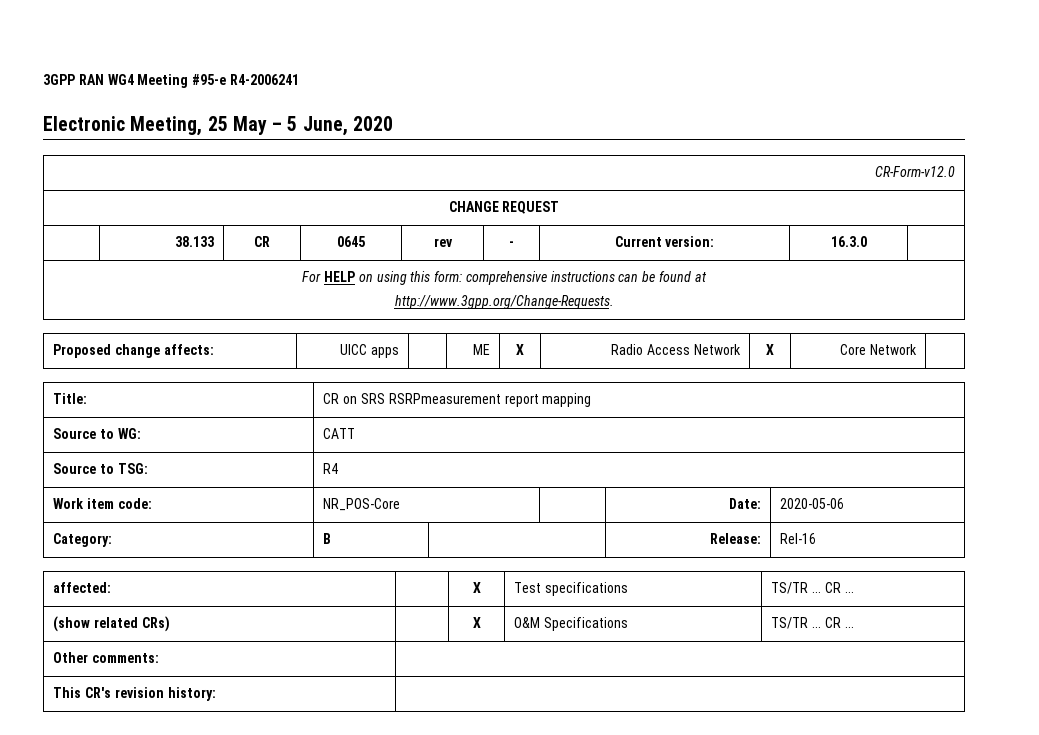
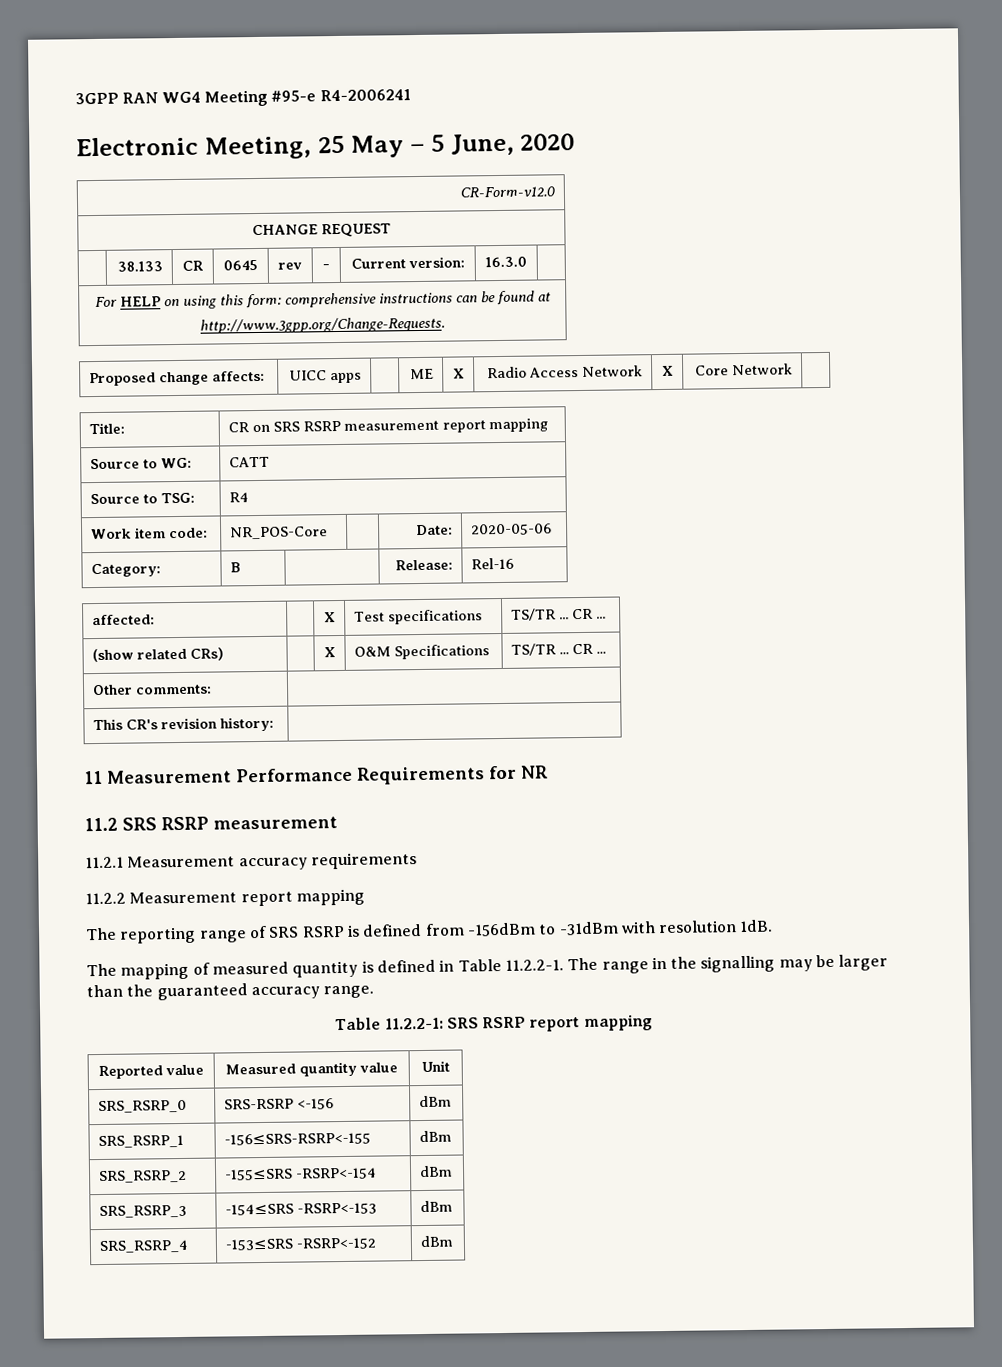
[388,393,501,404] RSRPmeasurement -> [302,420,439,432] RSRP measurement
(216, 694) none -> [84,765,549,785] [84,816,338,832] [85,852,417,871] [85,888,365,907] [85,919,774,944] [86,954,889,980] [86,983,375,1001] [335,1014,653,1032] [98,1064,204,1080] [225,1061,398,1077] [421,1060,450,1073] [97,1099,187,1114] [223,1098,334,1110] [418,1095,452,1108] [97,1134,184,1149] [223,1132,371,1146] [418,1130,452,1143] [98,1169,187,1184] [224,1167,377,1181] [418,1165,453,1178] [98,1204,187,1219] [224,1202,377,1216] [419,1200,453,1213] [98,1239,189,1254] [224,1237,376,1251] [419,1235,453,1248] // 11 Measurement Performance Requirements for NR // 11.2 SRS RSRP measurement // 11.2.1 Measurement accuracy requirements // 11.2.2 Measurement report mapping // The reporting range of SRS RSRP is defined from -156dBm to -31dBm with resolution 1dB. // The mapping of measured quantity is defined in Table 11.2.2-1. The range in the signalling may be larger than the guaranteed accuracy range. // Table 11.2.2-1: SRS RSRP report mapping // Reported value | Measured quantity value | Unit // SRS_RSRP_0 | SRS-RSRP <-156 | dBm // SRS_RSRP_1 | -156≤SRS-RSRP<-155 | dBm // SRS_RSRP_2 | -155≤SRS -RSRP<-154 | dBm // SRS_RSRP_3 | -154≤SRS -RSRP<-153 | dBm // SRS_RSRP_4 | -153≤SRS -RSRP<-152 | dBm

